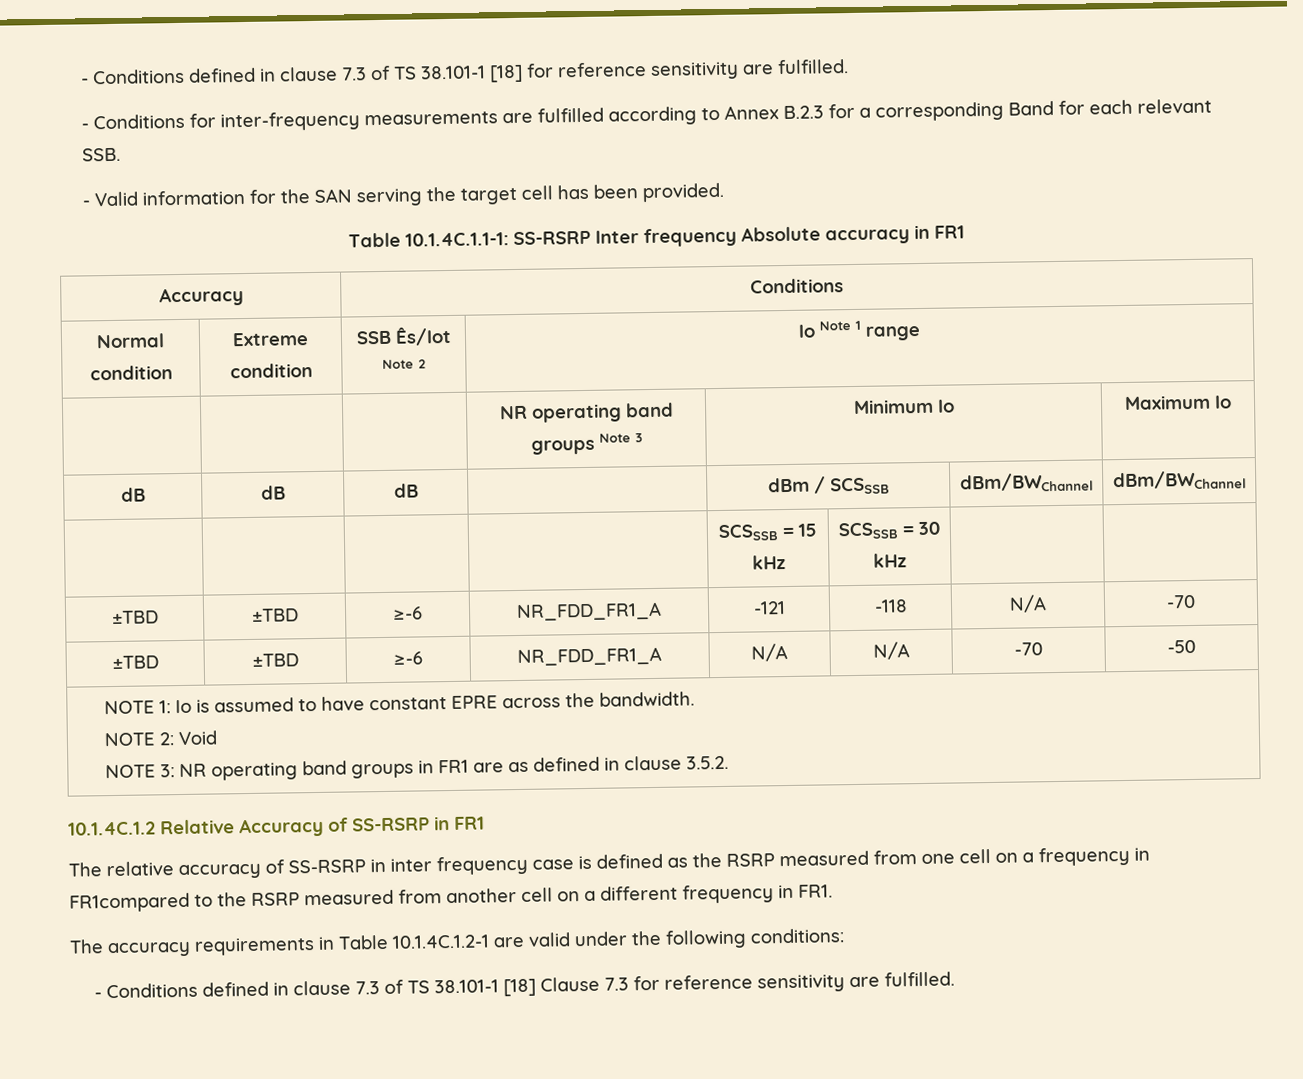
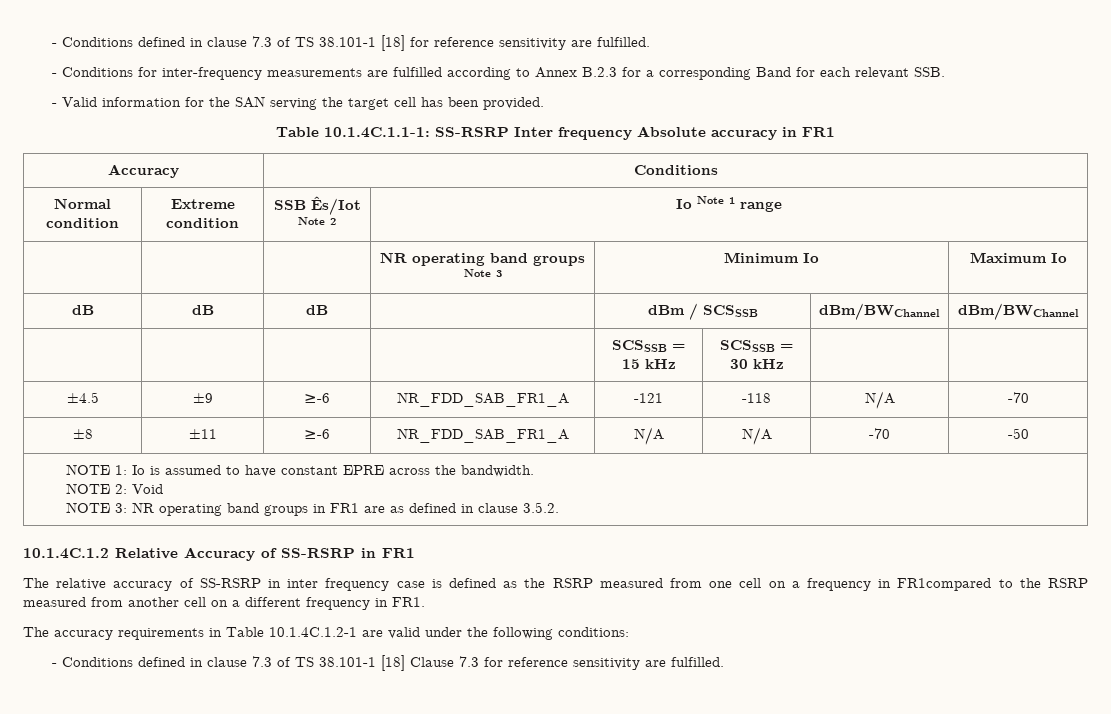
[111,610,159,625] [250,608,299,622] [392,606,423,620] [516,601,662,622] ±TBD | ±TBD | ≥-6 | NR_FDD_FR1_A -> [66,392,99,403] [192,393,213,403] [304,393,330,403] [396,392,569,407] ±4.5 | ±9 | ≥-6 | NR_FDD_SAB_FR1_A
[111,655,159,670] [251,653,299,667] [393,651,423,665] [517,646,662,666] ±TBD | ±TBD | ≥-6 | NR_FDD_FR1_A -> [72,429,93,439] [188,429,217,439] [304,429,330,439] [396,428,569,443] ±8 | ±11 | ≥-6 | NR_FDD_SAB_FR1_A

